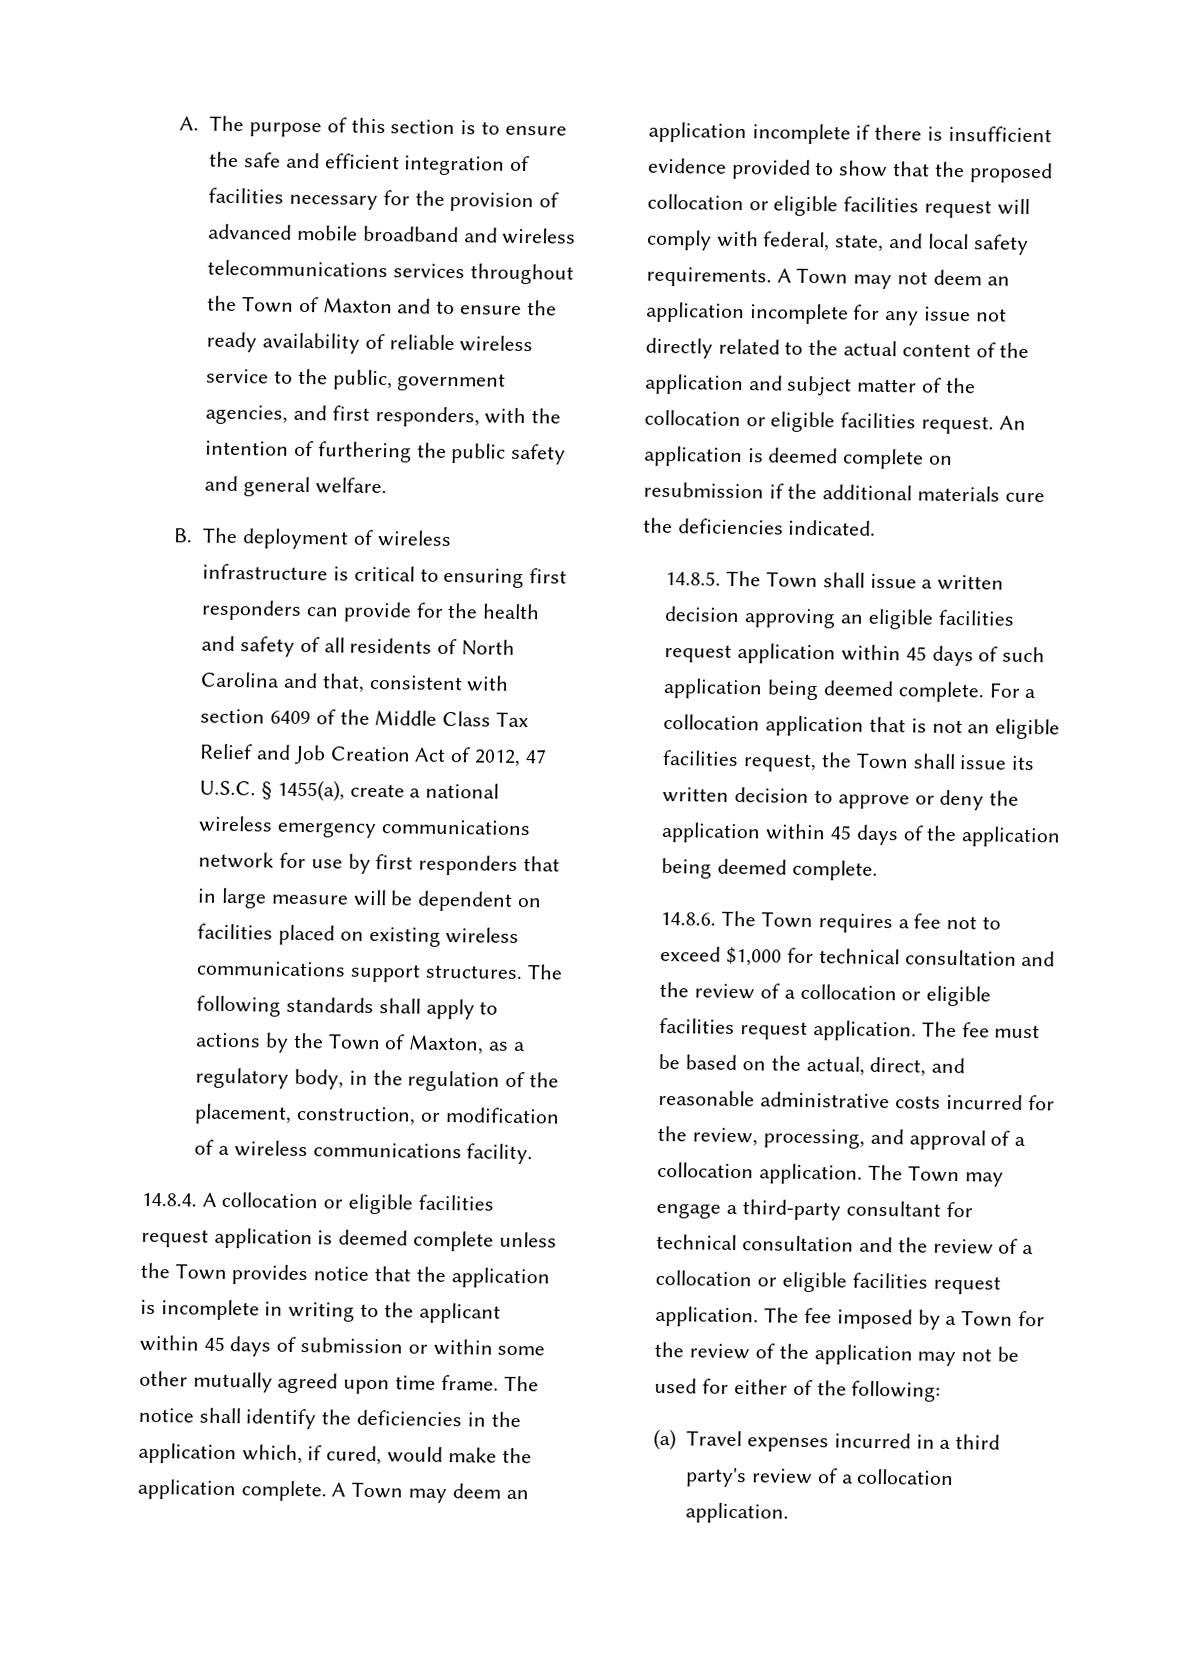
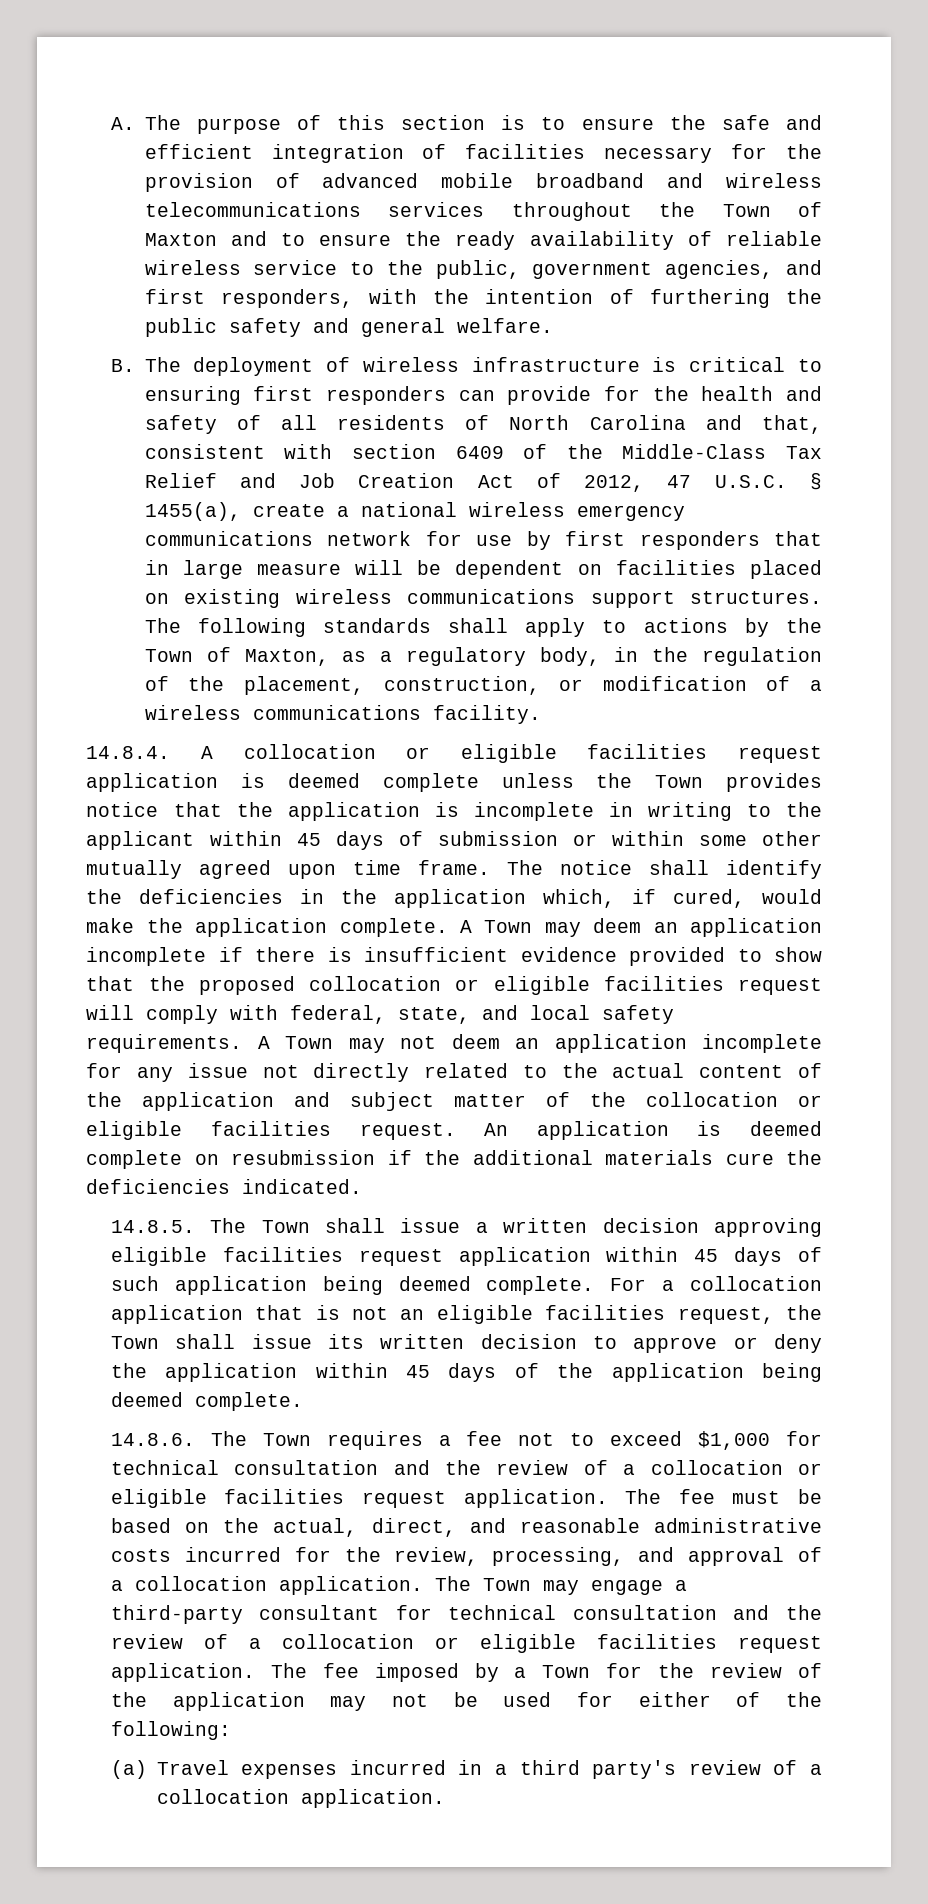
[374,709,492,727] Middle Class -> [622,444,767,459] Middle-Class
[840,614,864,624] an -> (823, 1227) none

